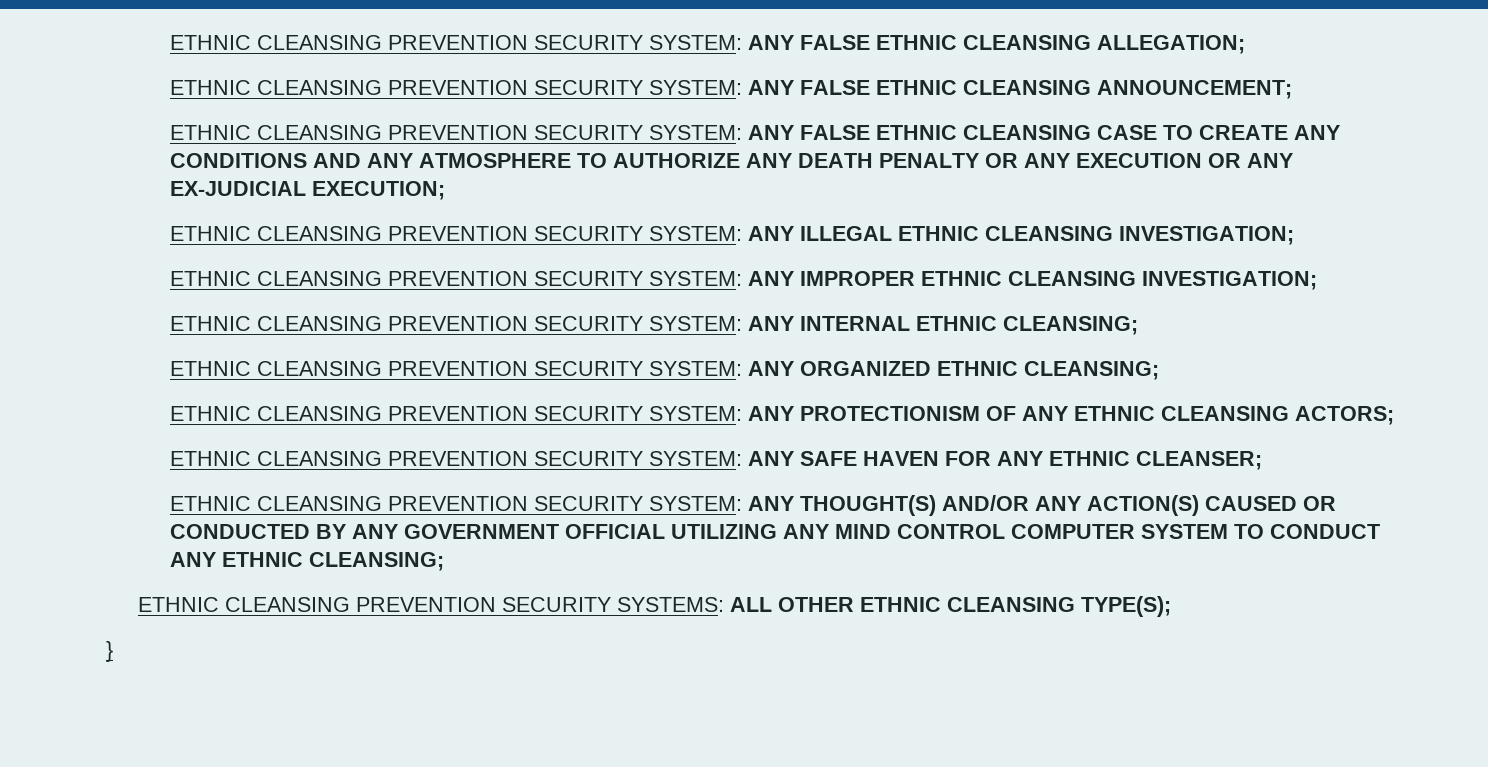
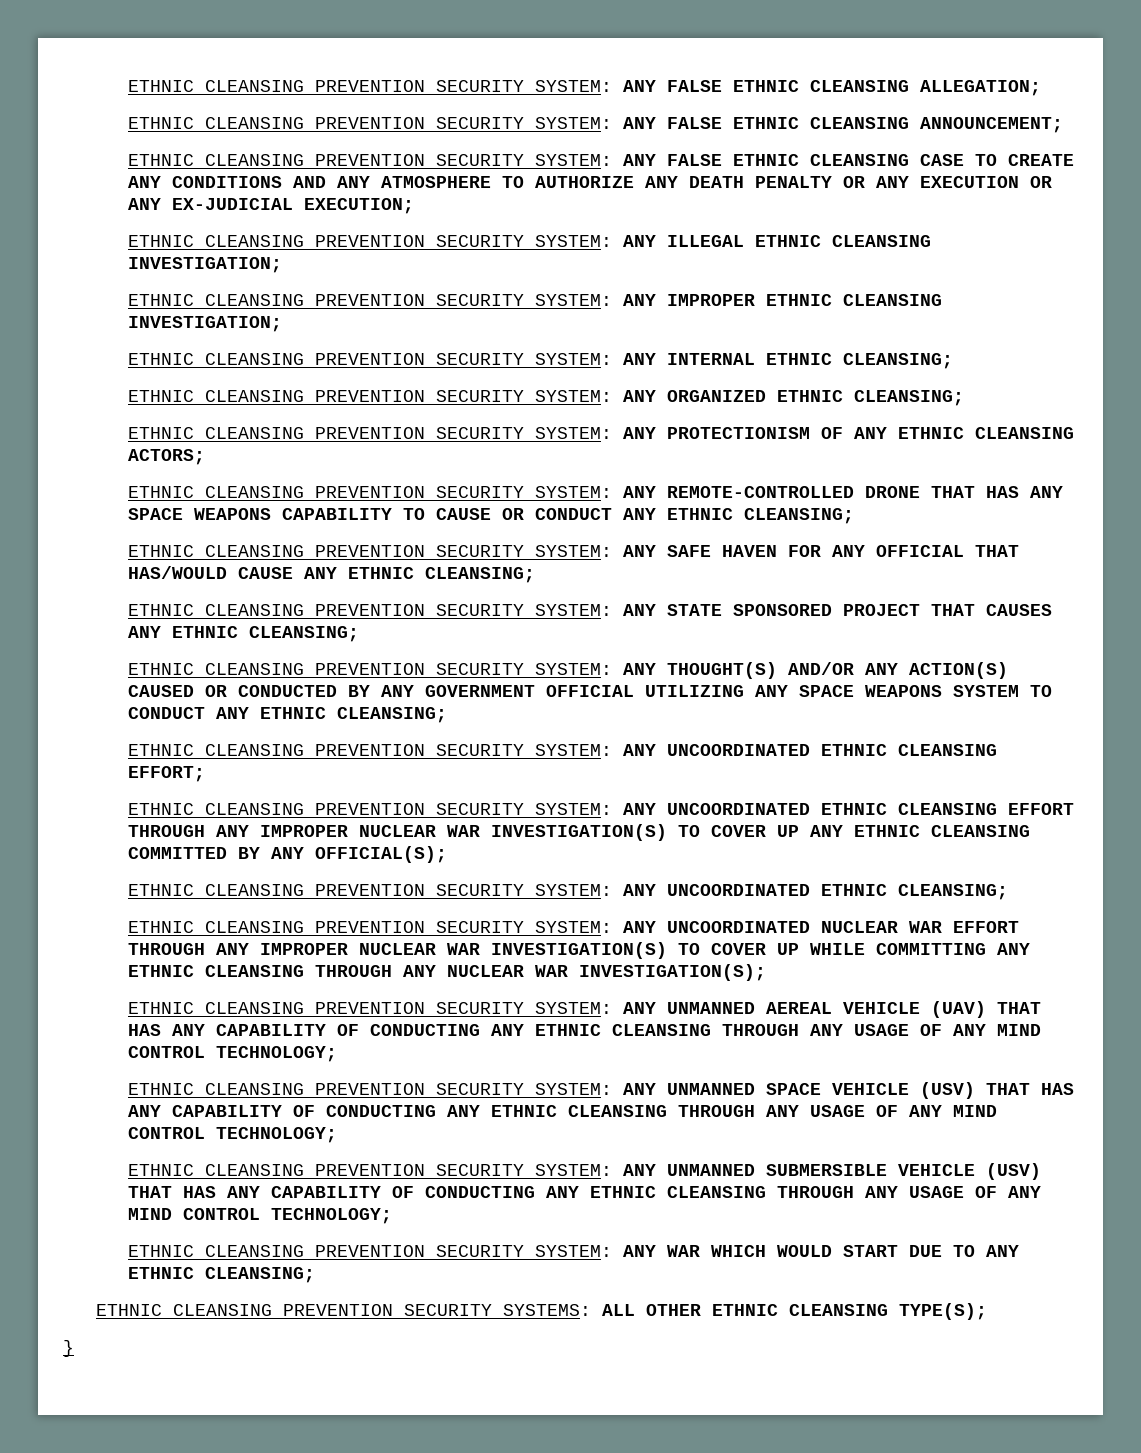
(1395, 415) none -> [128,486,1064,498] [128,508,855,524] // ETHNIC CLEANSING PREVENTION SECURITY SYSTEM: ANY REMOTE-CONTROLLED DRONE THAT HAS ANY SPACE WEAPONS CAPABILITY TO CAUSE OR CONDUCT ANY ETHNIC CLEANSING;
[1049,451,1263,470] ETHNIC CLEANSER; -> [876,545,1020,557] [128,566,536,583] [128,604,1053,616] [128,626,360,642] OFFICIAL THAT HAS/WOULD CAUSE ANY ETHNIC CLEANSING; // ETHNIC CLEANSING PREVENTION SECURITY SYSTEM: ANY STATE SPONSORED PROJECT THAT CAUSES ANY ETHNIC CLEANSING;
[835,524,1136,539] MIND CONTROL COMPUTER -> [799,685,943,697] SPACE WEAPONS
(445, 561) none -> [128,744,998,756] [128,766,206,782] [128,803,1075,815] [128,824,1031,841] [128,846,448,863] [128,884,1009,900] [128,921,1020,933] [128,942,1031,959] [128,964,767,981] [128,1001,1042,1018] [128,1024,1042,1036] [128,1046,338,1062] [128,1082,1075,1099] [128,1105,998,1117] [128,1127,338,1143] [128,1163,1042,1180] [128,1186,1042,1198] [128,1208,393,1224] [128,1245,1020,1257] [128,1267,316,1283] // ETHNIC CLEANSING PREVENTION SECURITY SYSTEM: ANY UNCOORDINATED ETHNIC CLEANSING EFFORT; // ETHNIC CLEANSING PREVENTION SECURITY SYSTEM: ANY UNCOORDINATED ETHNIC CLEANSING EFFORT THROUGH ANY IMPROPER NUCLEAR WAR INVESTIGATION(S) TO COVER UP ANY ETHNIC CLEANSING COMMITTED BY ANY OFFICIAL(S); // ETHNIC CLEANSING PREVENTION SECURITY SYSTEM: ANY UNCOORDINATED ETHNIC CLEANSING; // ETHNIC CLEANSING PREVENTION SECURITY SYSTEM: ANY UNCOORDINATED NUCLEAR WAR EFFORT THROUGH ANY IMPROPER NUCLEAR WAR INVESTIGATION(S) TO COVER UP WHILE COMMITTING ANY ETHNIC CLEANSING THROUGH ANY NUCLEAR WAR INVESTIGATION(S); // ETHNIC CLEANSING PREVENTION SECURITY SYSTEM: ANY UNMANNED AEREAL VEHICLE (UAV) THAT HAS ANY CAPABILITY OF CONDUCTING ANY ETHNIC CLEANSING THROUGH ANY USAGE OF ANY MIND CONTROL TECHNOLOGY; // ETHNIC CLEANSING PREVENTION SECURITY SYSTEM: ANY UNMANNED SPACE VEHICLE (USV) THAT HAS ANY CAPABILITY OF CONDUCTING ANY ETHNIC CLEANSING THROUGH ANY USAGE OF ANY MIND CONTROL TECHNOLOGY; // ETHNIC CLEANSING PREVENTION SECURITY SYSTEM: ANY UNMANNED SUBMERSIBLE VEHICLE (USV) THAT HAS ANY CAPABILITY OF CONDUCTING ANY ETHNIC CLEANSING THROUGH ANY USAGE OF ANY MIND CONTROL TECHNOLOGY; // ETHNIC CLEANSING PREVENTION SECURITY SYSTEM: ANY WAR WHICH WOULD START DUE TO ANY ETHNIC CLEANSING;

